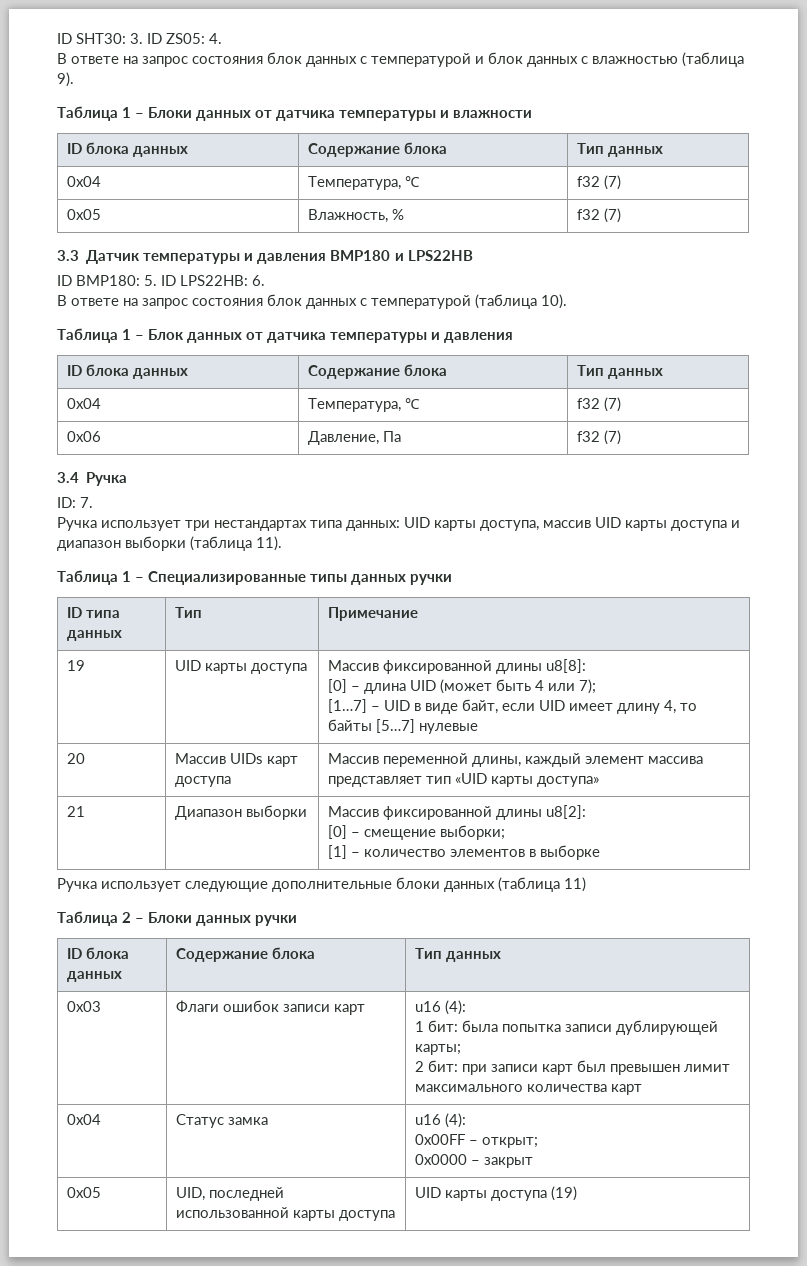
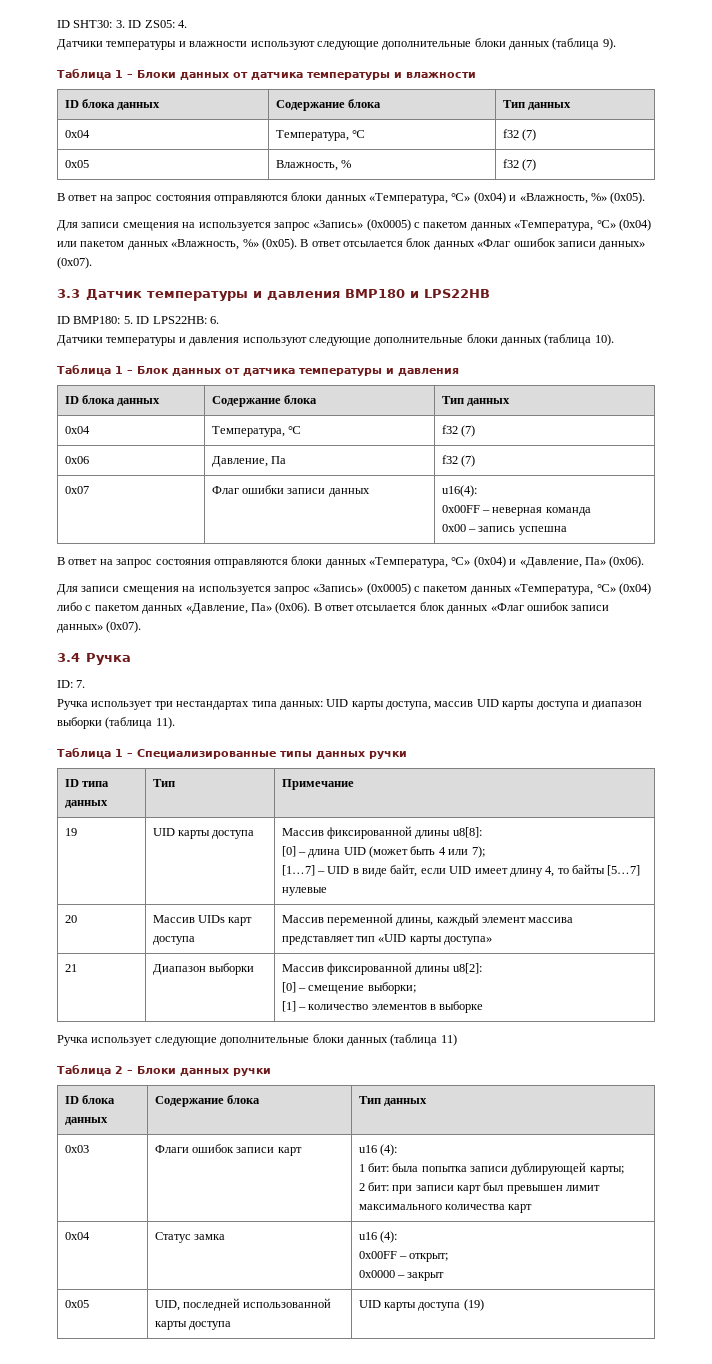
[57,52,678,67] В ответе на запрос состояния блок данных с температурой и блок данных с влажностью -> [57,38,550,50] Датчики температуры и влажности используют следующие дополнительные блоки данных
(622, 215) none -> [57,192,646,204] [57,219,651,231] [57,238,646,250] [57,257,92,269] // В ответ на запрос состояния отправляются блоки данных «Температура, ℃» (0x04) и «Влажность, %» (0x05). // Для записи смещения на используется запрос «Запись» (0x0005) c пакетом данных «Температура, ℃» (0x04) или пакетом данных «Влажность, %» (0x05). В ответ отсылается блок данных «Флаг ошибок записи данных» (0x07).
[57,294,471,309] В ответе на запрос состояния блок данных с температурой -> [57,334,542,346] Датчики температуры и давления используют следующие дополнительные блоки данных
(622, 437) none -> [64,486,89,494] [211,485,370,497] [441,485,477,497] [441,505,591,516] [441,524,567,535] [57,556,645,568] [57,583,651,595] [57,602,610,614] [57,621,142,633] // 0x07 | Флаг ошибки записи данных | u16(4): // 0x00FF – неверная команда // 0x00 – запись успешна // В ответ на запрос состояния отправляются блоки данных «Температура, ℃» (0x04) и «Давление, Па» (0x06). // Для записи смещения на используется запрос «Запись» (0x0005) c пакетом данных «Температура, ℃» (0x04) либо с пакетом данных «Давление, Па» (0x06). В ответ отсылается блок данных «Флаг ошибок записи данных» (0x07).

